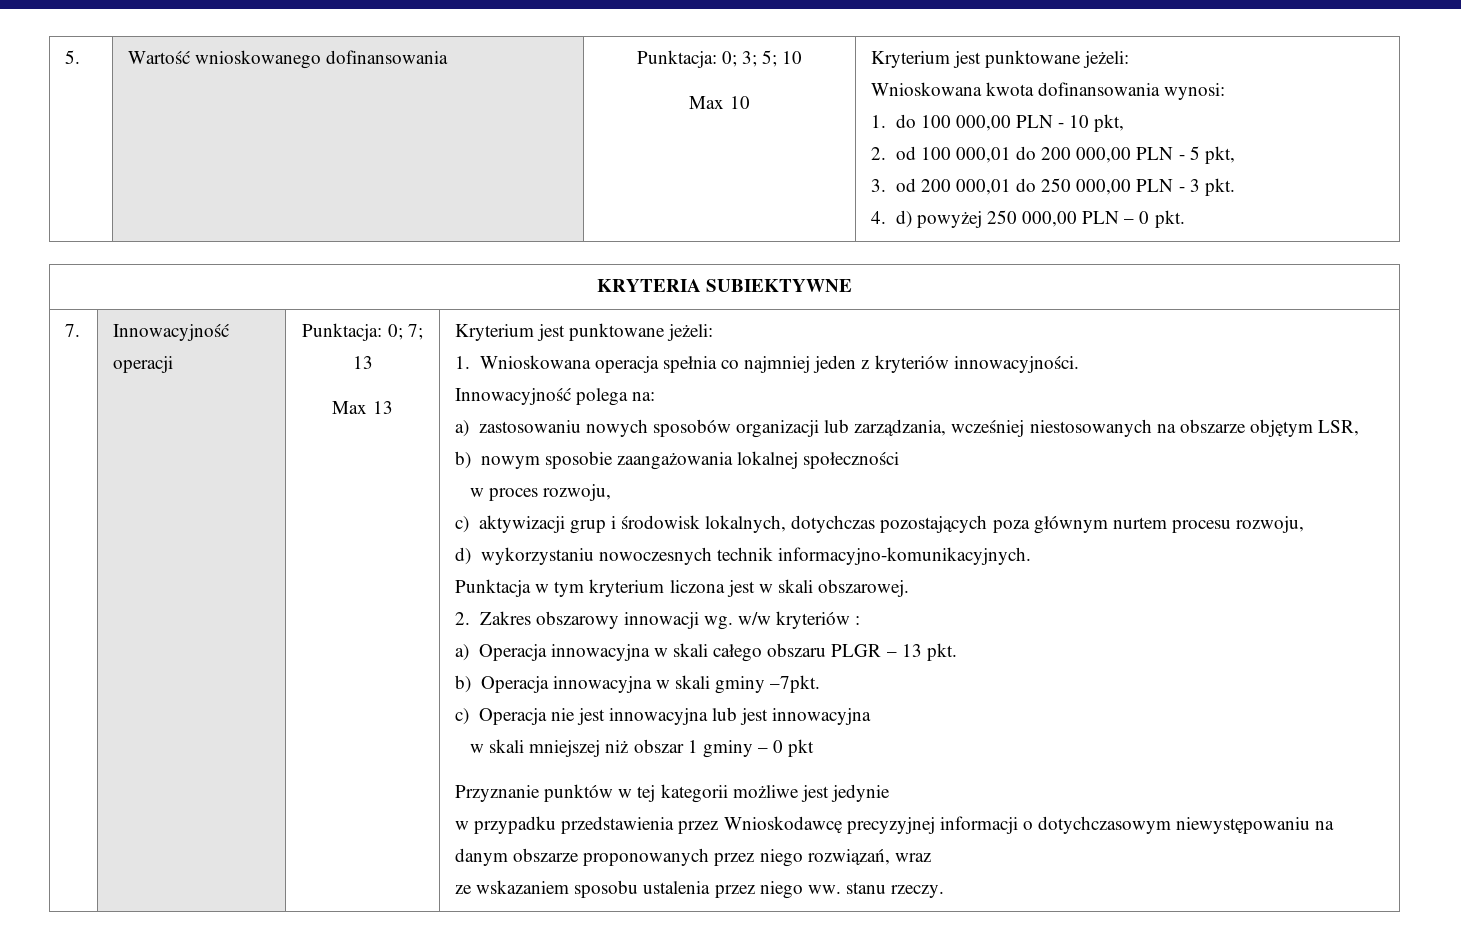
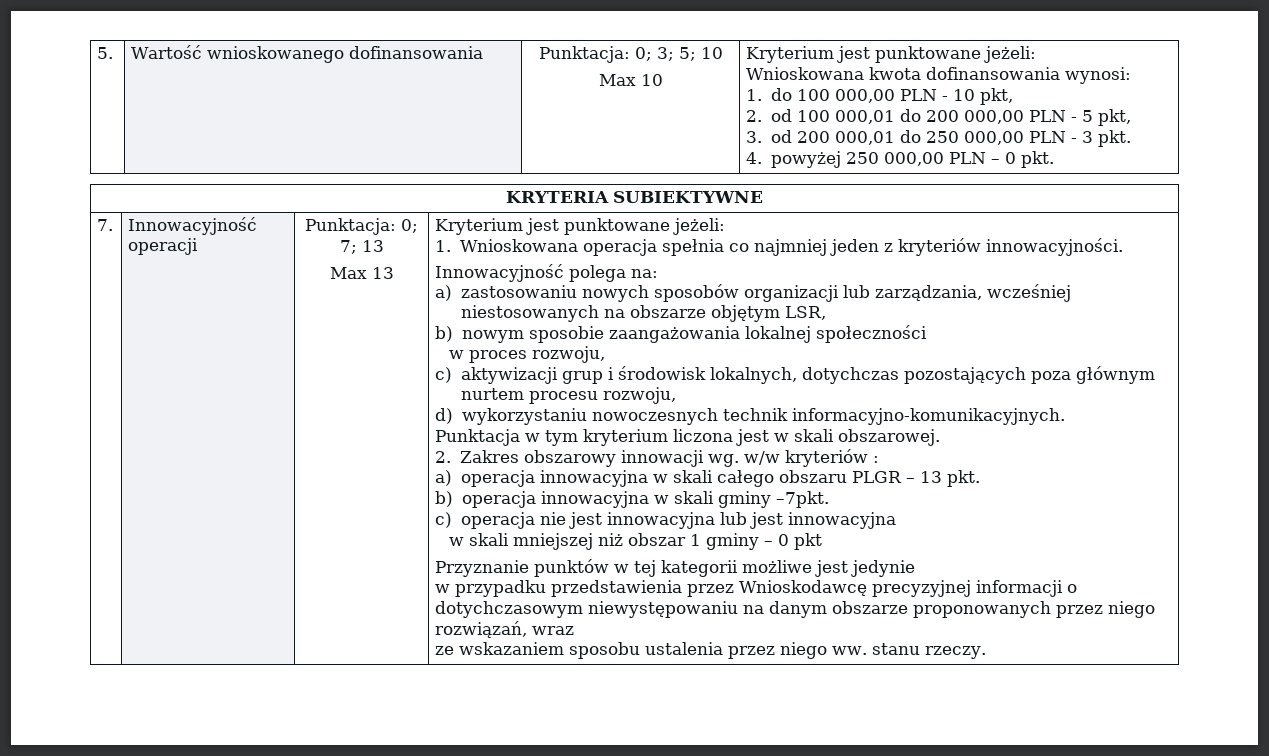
[895,210,912,228] d) -> (763, 158) none
[478,644,547,661] Operacja -> [460,470,535,487] operacja
[480,676,549,693] Operacja -> [461,491,536,508] operacja
[478,708,547,725] Operacja -> [460,512,535,529] operacja

